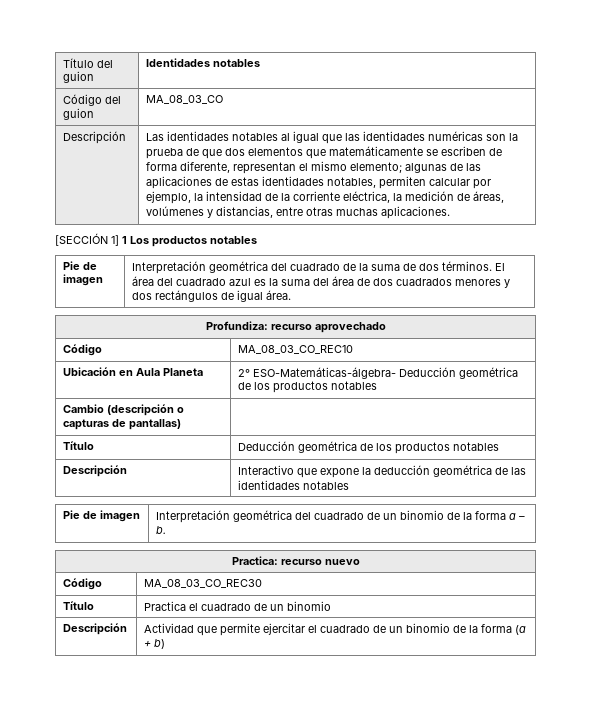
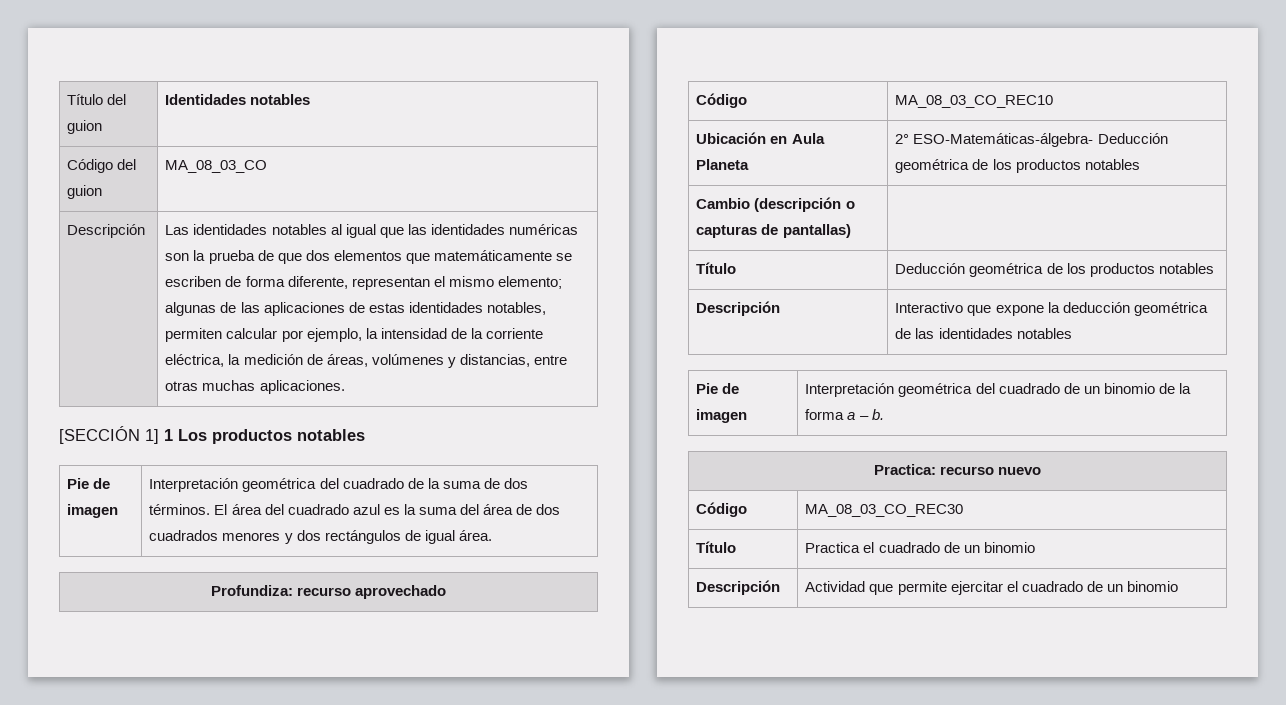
[453,624,527,635] [144,639,166,649] de la forma (a + b) -> (1178, 586) none

